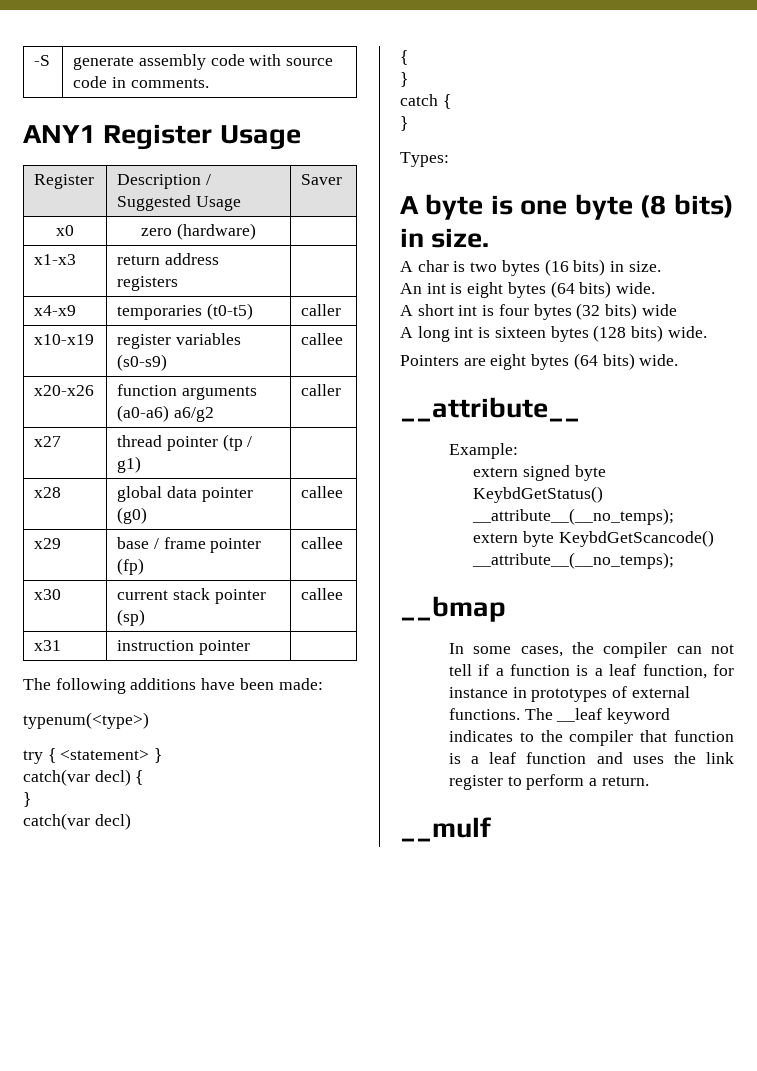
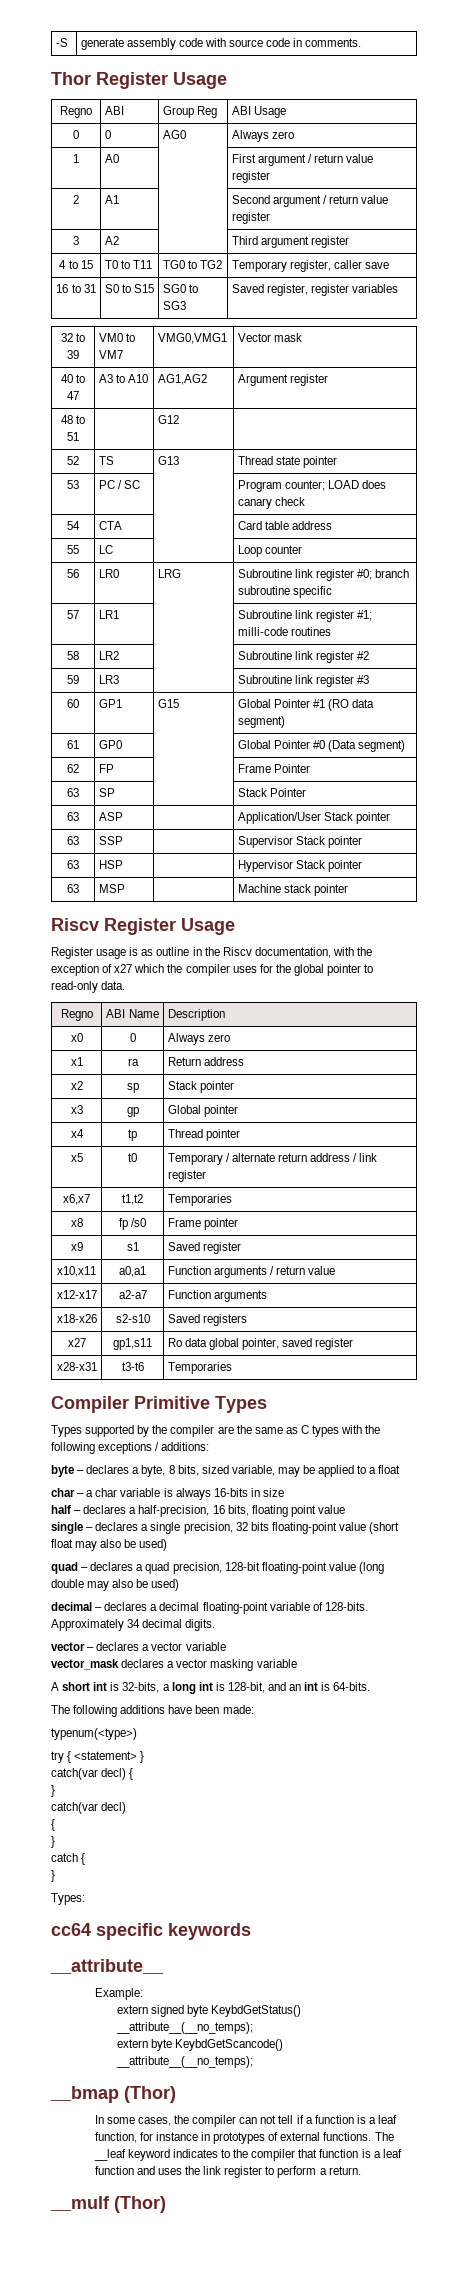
[23,124,301,150] [34,174,95,189] [117,174,212,189] [117,195,242,211] [301,174,343,185] ANY1 Register Usage // Register | Description / Suggested Usage | Saver -> [51,72,227,89] [60,106,92,118] [104,106,124,115] [162,106,217,118] [231,106,286,118] [73,130,79,139] [104,130,111,139] [162,130,186,139] [231,130,294,142] [73,154,79,163] [104,154,119,163] [231,154,374,166] [231,171,270,183] [73,195,79,204] [104,195,119,204] [231,195,389,207] [231,212,270,224] [73,236,79,245] [104,236,119,245] [231,236,349,248] [59,260,93,269] [104,260,152,269] [162,260,222,269] [231,260,390,272] [56,284,96,293] [104,284,154,293] [162,284,198,293] [162,301,186,310] [231,284,399,296] [60,333,86,342] [67,350,79,359] [98,333,135,342] [98,350,123,359] [157,333,227,344] [237,333,302,342] [60,374,86,383] [67,391,79,400] [98,374,148,383] [157,374,207,385] [237,374,328,386] [60,415,86,424] [67,432,79,441] [157,415,179,424] [67,456,79,465] [98,456,114,465] [157,456,179,465] [237,456,337,468] [67,480,79,489] [98,480,140,489] [237,480,387,492] [237,497,305,509] [67,521,80,530] [98,521,122,530] [237,521,332,530] [67,545,79,554] [98,545,113,554] [237,545,302,557] [67,569,79,578] [98,569,119,578] [157,569,181,578] [237,569,410,581] [237,586,332,598] [67,610,79,619] [98,610,119,619] [237,610,373,622] [237,627,331,636] [67,651,79,660] [98,651,119,660] [237,651,370,663] [67,675,79,684] [98,675,119,684] [237,675,370,687] [67,699,79,708] [98,699,122,708] [157,699,179,708] [237,699,375,711] [237,716,285,728] [67,740,79,749] [98,740,122,749] [237,740,406,752] [67,764,79,773] [98,764,114,773] [237,764,310,773] [67,788,79,797] [98,788,115,797] [237,788,306,797] [67,812,79,821] [98,812,123,821] [237,812,390,824] [67,836,79,845] [98,836,123,845] [237,836,362,848] [67,860,79,869] [98,860,123,869] [237,860,362,872] [67,884,79,893] [98,884,125,893] [237,884,348,896] [51,918,235,935] [51,947,373,959] [51,964,374,976] [51,981,126,993] [60,1009,93,1021] [106,1009,159,1018] [167,1009,225,1021] Thor Register Usage // Regno | ABI | Group Reg | ABI Usage // 0 | 0 | AG0 | Always zero // 1 | A0 | | First argument / return value register // 2 | A1 | | Second argument / return value register // 3 | A2 | | Third argument register // 4 to 15 | T0 to T11 | TG0 to TG2 | Temporary register, caller save // 16 to 31 | S0 to S15 | SG0 to SG3 | Saved register, register variables // 32 to 39 | VM0 to VM7 | VMG0,VMG1 | Vector mask // 40 to 47 | A3 to A10 | AG1,AG2 | Argument register // 48 to 51 | | G12 | // 52 | TS | G13 | Thread state pointer // 53 | PC / SC | | Program counter; LOAD does canary check // 54 | CTA | | Card table address // 55 | LC | | Loop counter // 56 | LR0 | LRG | Subroutine link register #0; branch subroutine specific // 57 | LR1 | | Subroutine link register #1; milli-code routines // 58 | LR2 | | Subroutine link register #2 // 59 | LR3 | | Subroutine link register #3 // 60 | GP1 | G15 | Global Pointer #1 (RO data segment) // 61 | GP0 | | Global Pointer #0 (Data segment) // 62 | FP | | Frame Pointer // 63 | SP | | Stack Pointer // 63 | ASP | | Application/User Stack pointer // 63 | SSP | | Supervisor Stack pointer // 63 | HSP | | Hypervisor Stack pointer // 63 | MSP | | Machine stack pointer // Riscv Register Usage // Register usage is as outline in the Riscv documentation, with the exception of x27 which the compiler uses for the global pointer to read-only data. // Regno | ABI Name | Description
[141,223,256,240] [34,254,77,265] [117,253,220,265] [117,276,179,291] [34,305,77,316] [117,303,254,320] [301,304,342,316] [34,334,95,345] [117,333,242,349] [117,354,168,371] [301,333,344,345] [34,385,95,396] [117,384,258,400] [117,405,215,422] [301,384,342,396] [34,436,62,447] [117,434,253,451] [117,456,142,473] [34,487,62,498] [117,486,253,502] [117,507,148,524] [301,486,344,498] [34,538,62,549] [117,537,262,553] [117,558,145,575] [301,537,344,549] [34,589,62,600] [117,588,266,604] [117,609,146,626] [301,588,344,600] [34,640,62,651] [117,640,251,655] zero (hardware) | // x1-x3 | return address registers | // x4-x9 | temporaries (t0-t5) | caller // x10-x19 | register variables (s0-s9) | callee // x20-x26 | function arguments (a0-a6) a6/g2 | caller // x27 | thread pointer (tp / g1) | // x28 | global data pointer (g0) | callee // x29 | base / frame pointer (fp) | callee // x30 | current stack pointer (sp) | callee // x31 | instruction pointer | -> [129,1033,136,1042] [167,1033,230,1045] [70,1057,83,1066] [127,1058,139,1066] [167,1057,244,1066] [70,1081,83,1090] [126,1083,139,1093] [167,1081,234,1093] [70,1105,83,1114] [126,1107,139,1117] [167,1105,238,1117] [70,1129,84,1138] [127,1129,137,1141] [167,1129,240,1141] [70,1153,83,1162] [127,1153,137,1162] [167,1153,378,1165] [167,1170,206,1182] [63,1194,90,1205] [121,1194,143,1205] [167,1194,232,1206] [70,1218,83,1227] [118,1218,147,1230] [167,1218,238,1230] [70,1242,83,1251] [126,1242,139,1251] [167,1242,241,1254] [57,1266,96,1277] [119,1266,146,1277] [167,1266,336,1278] [56,1290,97,1299] [118,1290,147,1299] [167,1290,267,1302] [56,1314,97,1323] [115,1314,150,1323] [167,1314,247,1326] [67,1338,86,1347] [113,1338,152,1350] [167,1338,354,1350] [56,1362,97,1371] [121,1362,144,1371] [167,1362,232,1374] [51,1396,267,1413] [51,1425,381,1437] [51,1442,210,1454] [51,1465,401,1477] [51,1488,284,1500] [51,1505,345,1517] [51,1522,400,1534] [51,1539,168,1551] [51,1562,384,1574] [51,1579,180,1591] [51,1602,368,1614] [51,1619,216,1631] [51,1642,226,1651] [51,1659,297,1671] [51,1682,371,1694] 0 | Always zero // x1 | ra | Return address // x2 | sp | Stack pointer // x3 | gp | Global pointer // x4 | tp | Thread pointer // x5 | t0 | Temporary / alternate return address / link register // x6,x7 | t1,t2 | Temporaries // x8 | fp /s0 | Frame pointer // x9 | s1 | Saved register // x10,x11 | a0,a1 | Function arguments / return value // x12-x17 | a2-a7 | Function arguments // x18-x26 | s2-s10 | Saved registers // x27 | gp1,s11 | Ro data global pointer, saved register // x28-x31 | t3-t6 | Temporaries // Compiler Primitive Types // Types supported by the compiler are the same as C types with the following exceptions / additions: // byte – declares a byte, 8 bits, sized variable, may be applied to a float // char – a char variable is always 16-bits in size // half – declares a half-precision, 16 bits, floating point value // single – declares a single precision, 32 bits floating-point value (short float may also be used) // quad – declares a quad precision, 128-bit floating-point value (long double may also be used) // decimal – declares a decimal floating-point variable of 128-bits. Approximately 34 decimal digits. // vector – declares a vector variable // vector_mask declares a vector masking variable // A short int is 32-bits, a long int is 128-bit, and an int is 64-bits.
[400,194,734,220] [400,228,490,248] [400,259,661,276] [400,281,656,298] [400,303,677,320] [400,325,707,342] [400,353,679,370] A byte is one byte (8 bits) in size. // A char is two bytes (16 bits) in size. // An int is eight bytes (64 bits) wide. // A short int is four bytes (32 bits) wide // A long int is sixteen bytes (128 bits) wide. // Pointers are eight bytes (64 bits) wide. -> [51,1923,251,1940] cc64 specific keywords
(506, 609) none -> [124,2086,176,2103] (Thor)
(491, 829) none -> [114,2196,166,2213] (Thor)

